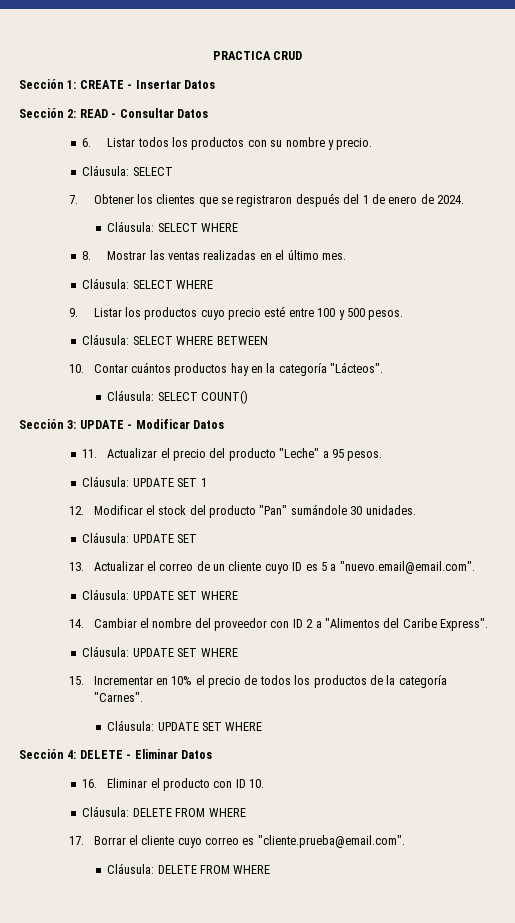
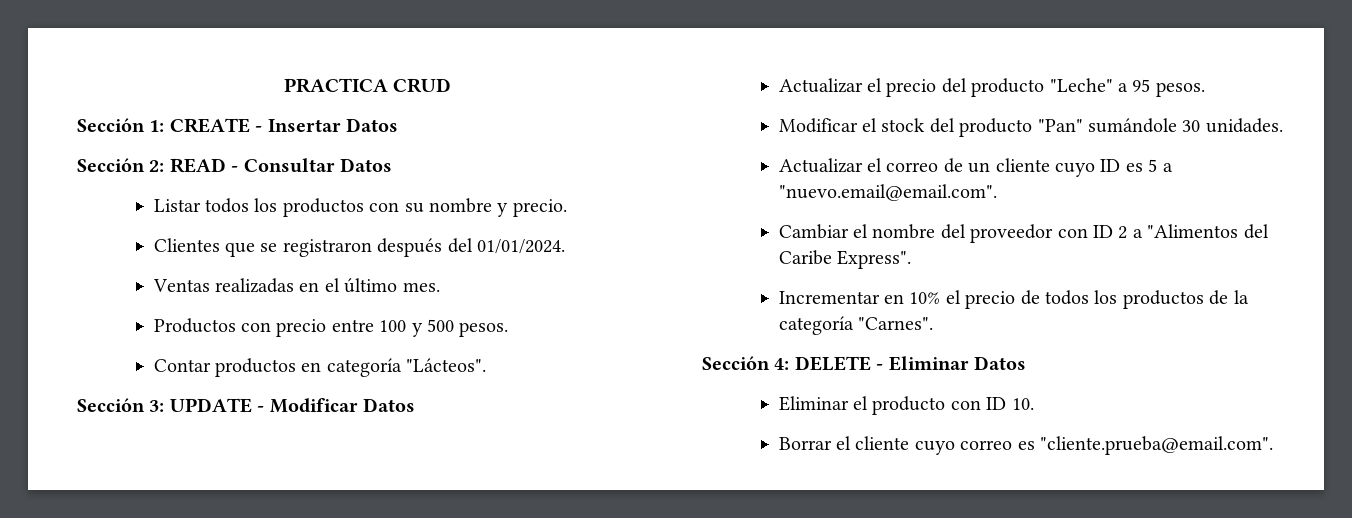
[82,138,92,147] 6. -> (392, 165) none
[82,165,173,176] [68,194,196,204] Cláusula: SELECT // 7. Obtener los clientes -> [153,238,220,252] Clientes
[362,194,465,204] [107,221,239,232] [82,250,201,260] 1 de enero de 2024. // Cláusula: SELECT WHERE // 8. Mostrar las ventas -> [477,239,566,254] [152,279,210,292] 01/01/2024. // Ventas
[82,278,214,289] [68,306,286,320] Cláusula: SELECT WHERE // 9. Listar los productos cuyo precio esté -> [153,318,327,337] Productos con precio
[82,334,268,345] [68,362,276,376] Cláusula: SELECT WHERE BETWEEN // 10. Contar cuántos productos hay en la -> [153,358,322,377] Contar productos en
[107,390,249,404] // Cláusula: SELECT COUNT() -> (487, 365) none
[82,449,98,458] 11. -> (415, 405) none
[82,476,207,487] [68,506,84,515] Cláusula: UPDATE SET 1 // 12. -> (1205, 89) none
[82,532,198,543] [68,562,84,571] Cláusula: UPDATE SET // 13. -> (1283, 125) none
[82,589,238,600] [68,619,84,628] Cláusula: UPDATE SET WHERE // 14. -> (997, 192) none
[82,646,238,657] [68,676,84,685] Cláusula: UPDATE SET WHERE // 15. -> (912, 259) none
[107,720,263,731] // Cláusula: UPDATE SET WHERE -> (934, 323) none
[82,779,98,788] 16. -> (1026, 363) none
[82,806,246,817] [68,836,84,845] Cláusula: DELETE FROM WHERE // 17. -> (1034, 404) none
[107,863,271,874] // Cláusula: DELETE FROM WHERE -> (1274, 445) none

